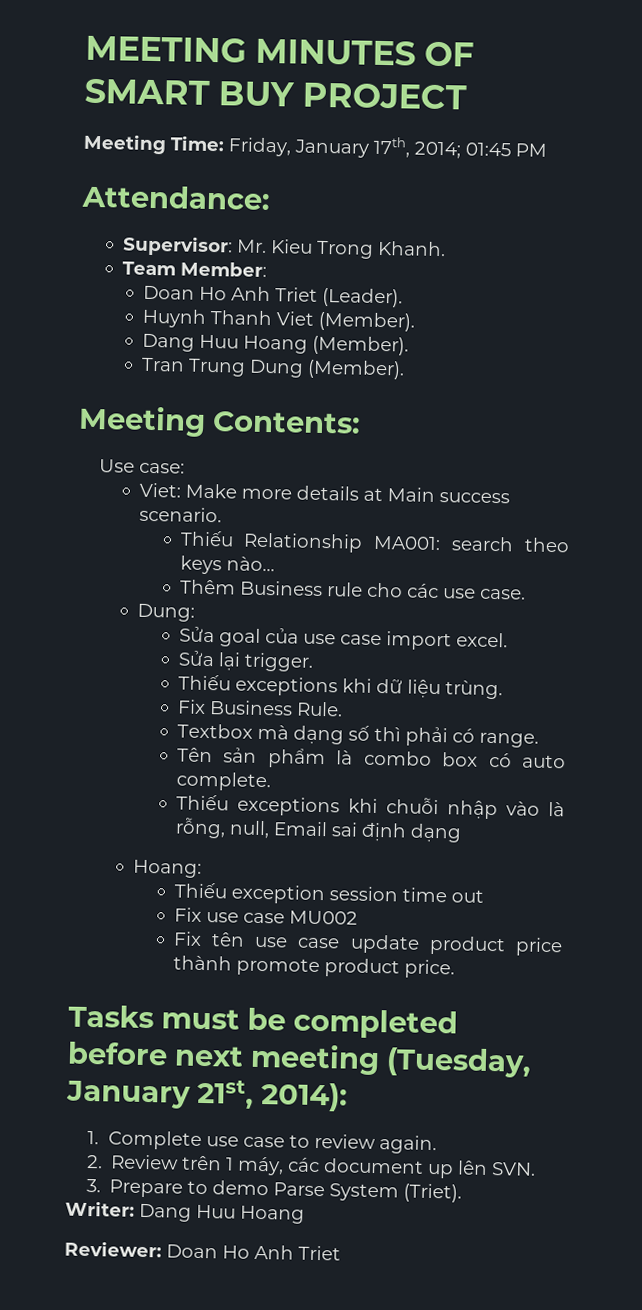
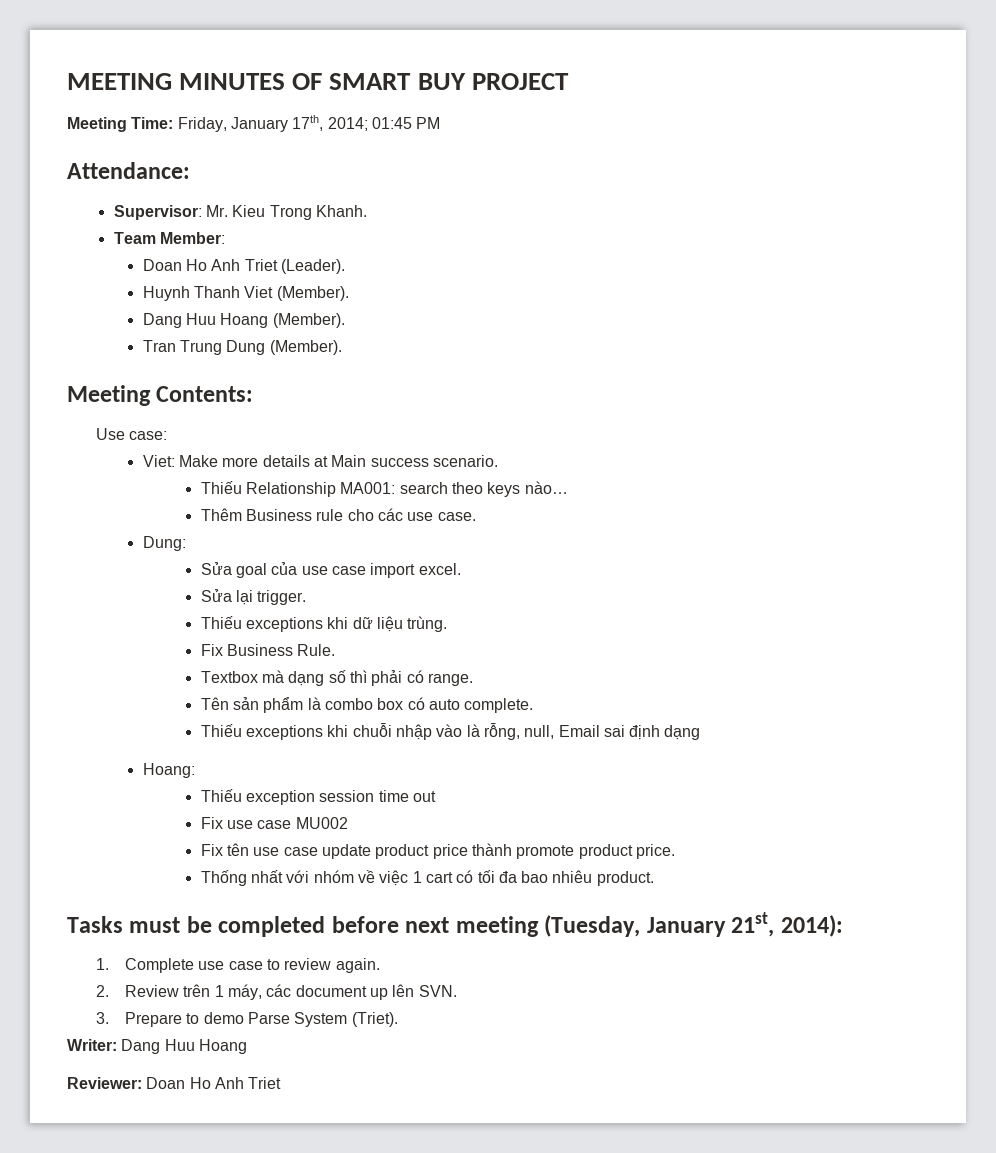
(455, 969) none -> [200,870,654,886] // Thống nhất với nhóm về việc 1 cart có tối đa bao nhiêu product.

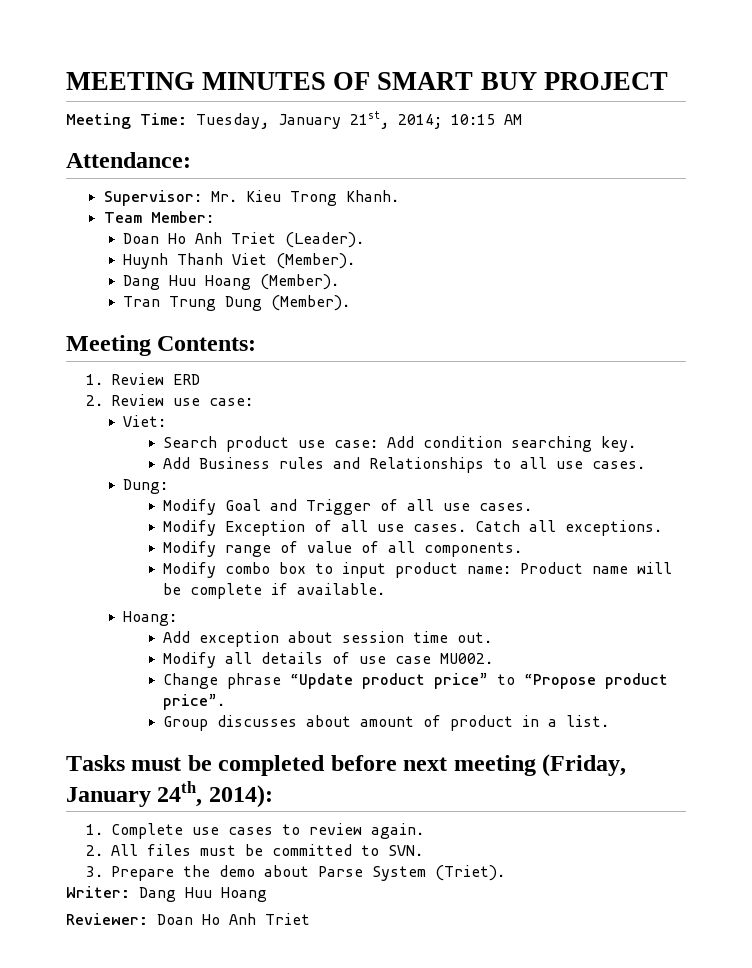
[177,115,441,132] Friday, January 17th, 2014; 01:45 PM -> [196,111,522,129] Tuesday, January 21st, 2014; 10:15 AM
[96,428,168,440] [142,455,498,467] [200,481,568,497] [200,508,476,521] [142,536,186,551] [200,562,461,578] [200,589,307,605] [200,616,448,632] [200,644,336,656] [200,670,473,686] [200,697,534,713] [200,723,701,740] [142,763,195,778] [200,789,436,805] [200,817,348,829] [200,843,675,859] [200,870,654,886] Use case: // Viet: Make more details at Main success scenario. // Thiếu Relationship MA001: search theo keys nào… // Thêm Business rule cho các use case. // Dung: // Sửa goal của use case import excel. // Sửa lại trigger. // Thiếu exceptions khi dữ liệu trùng. // Fix Business Rule. // Textbox mà dạng số thì phải có range. // Tên sản phẩm là combo box có auto complete. // Thiếu exceptions khi chuỗi nhập vào là rỗng, null, Email sai định dạng // Hoang: // Thiếu exception session time out // Fix use case MU002 // Fix tên use case update product price thành promote product price. // Thống nhất với nhóm về việc 1 cart có tối đa bao nhiêu product. -> [85,373,200,385] [85,394,253,406] [123,415,167,427] [163,436,637,452] [163,457,646,473] [123,479,169,494] [163,499,533,515] [163,520,663,536] [163,541,523,557] [163,562,673,578] [163,583,386,599] [123,611,178,626] [163,631,493,647] [163,652,494,668] [163,673,669,689] [163,694,226,710] [163,715,610,731] 1. Review ERD // 2. Review use case: // Viet: // Search product use case: Add condition searching key. // Add Business rules and Relationships to all use cases. // Dung: // Modify Goal and Trigger of all use cases. // Modify Exception of all use cases. Catch all exceptions. // Modify range of value of all components. // Modify combo box to input product name: Product name will be complete if available. // Hoang: // Add exception about session time out. // Modify all details of use case MU002. // Change phrase “Update product price” to “Propose product price”. // Group discusses about amount of product in a list.
[544,912,775,937] (Tuesday, January 21st, -> [542,754,627,777] [66,781,203,807] (Friday, January 24th,
[228,961,263,970] case -> [227,827,273,835] cases
[125,984,415,1000] Review trên 1 máy, các document up lên -> [110,844,379,856] All files must be committed to
[186,1012,244,1024] to demo -> [182,865,309,877] the demo about

